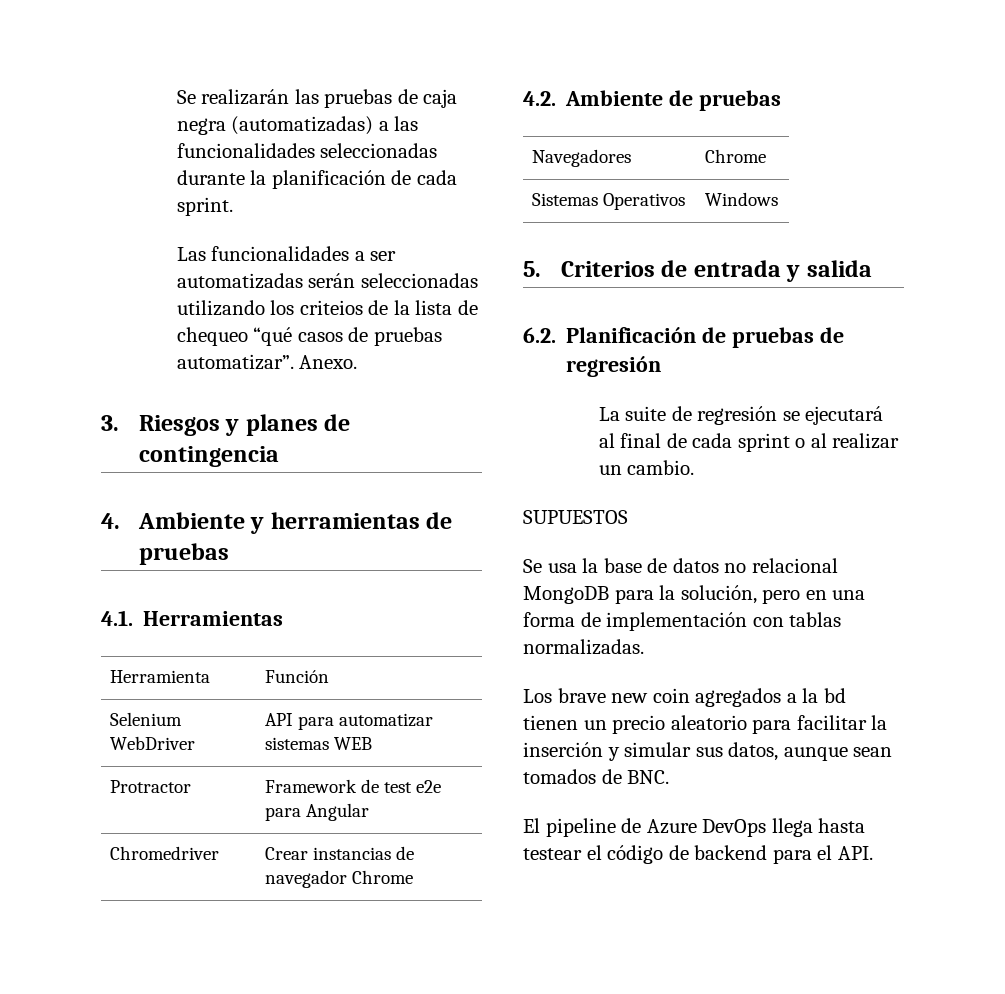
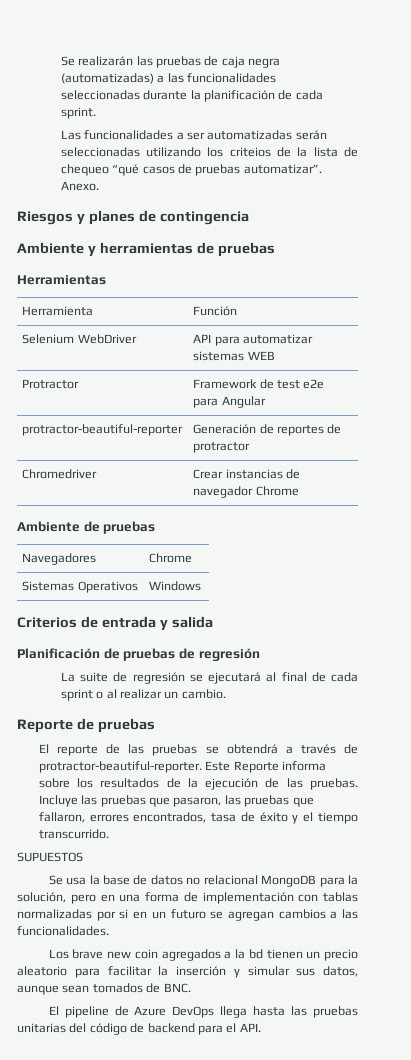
[101,415,119,431] 3. -> (99, 186) none
[101,513,120,529] 4. -> (249, 218) none
[101,610,133,626] 4.1. -> (275, 249) none
(370, 812) none -> [22,424,184,436] [193,424,342,436] [193,442,251,453] // protractor-beautiful-reporter | Generación de reportes de protractor
[523,91,556,106] 4.2. -> (299, 491) none
[523,261,541,277] 5. -> (202, 586) none
[523,327,556,343] 6.2. -> (213, 622) none
(695, 467) none -> [17,718,155,733] [38,744,359,756] [38,761,327,773] [38,778,358,790] [38,795,314,807] [38,812,358,824] [38,829,109,839] // Reporte de pruebas // El reporte de las pruebas se obtendrá a través de protractor-beautiful-reporter. Este Reporte informa sobre los resultados de la ejecución de las pruebas. Incluye las pruebas que pasaron, las pruebas que fallaron, errores encontrados, tasa de éxito y el tiempo transcurrido.
[523,639,644,655] normalizadas. -> [17,909,358,921] [17,926,109,936] normalizadas por si en un futuro se agregan cambios a las funcionalidades.
[523,845,602,860] testear el -> [291,1006,358,1018] [17,1023,87,1033] las pruebas unitarias del

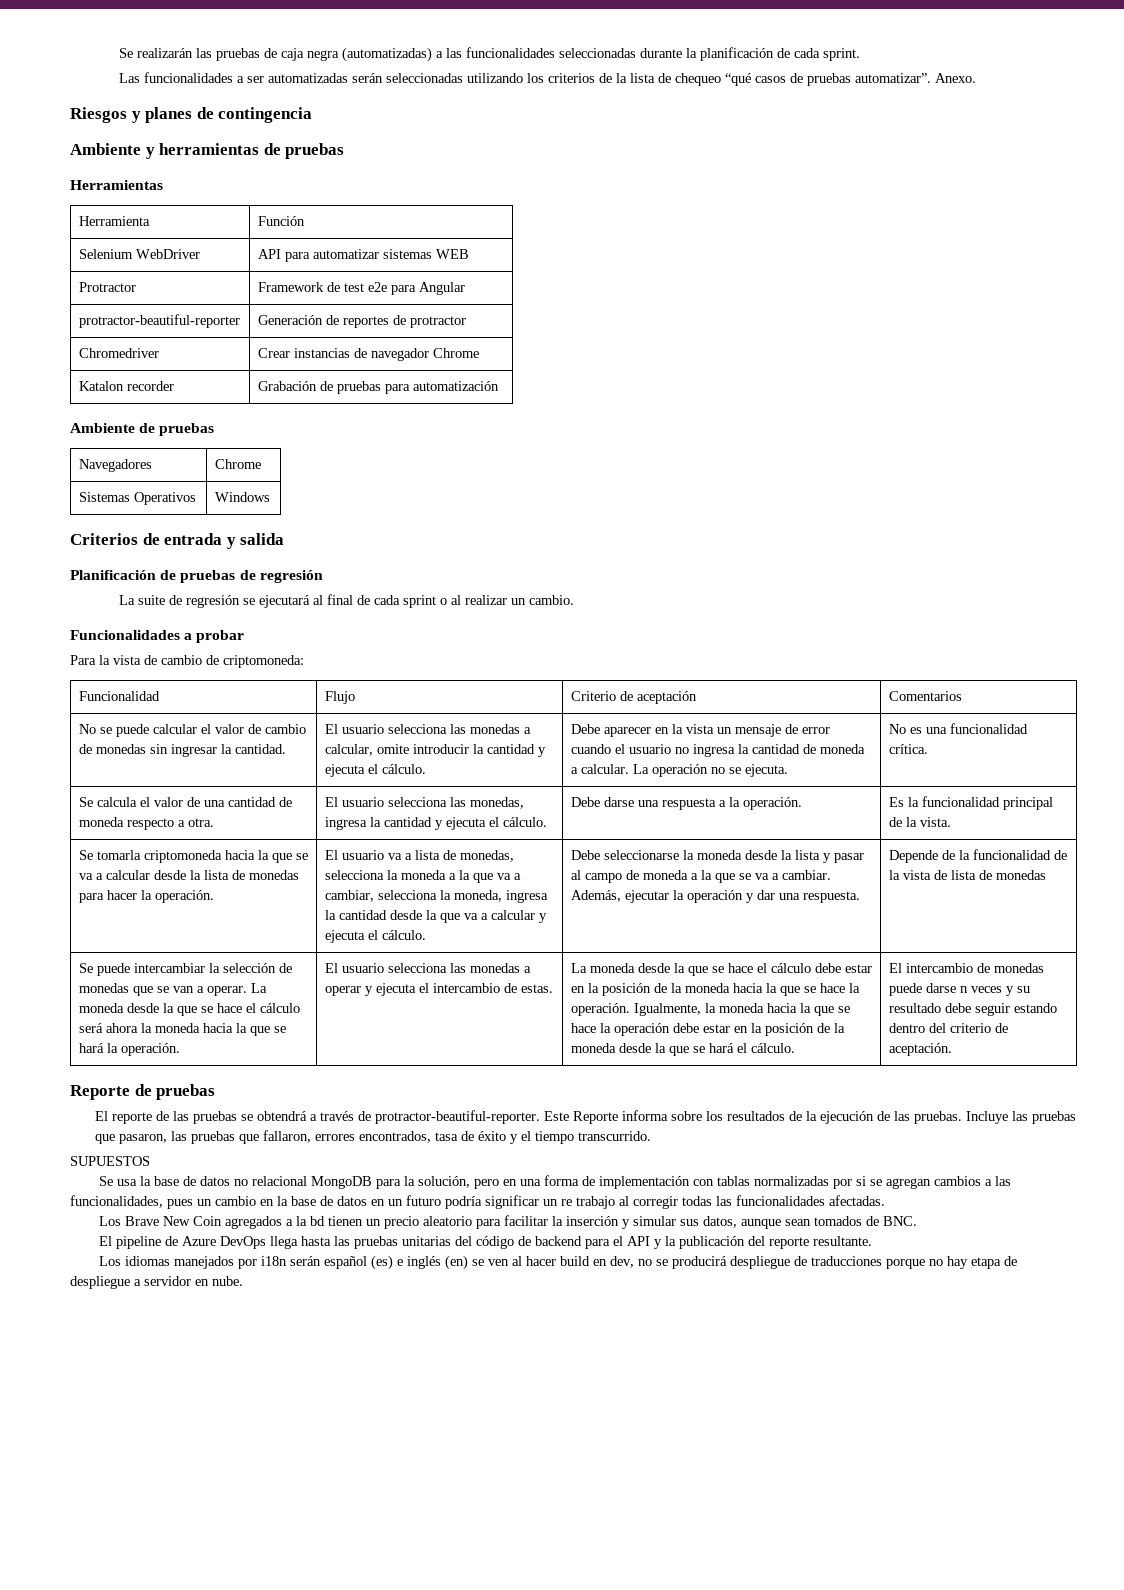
[229,147,271,157] criteios -> [548,73,596,83] criterios
(299, 491) none -> [78,381,174,391] [257,381,499,394] // Katalon recorder | Grabación de pruebas para automatización
(226, 694) none -> [70,630,245,643] [70,655,304,668] [78,691,160,701] [324,691,355,704] [570,691,697,704] [888,691,962,701] [78,724,306,737] [78,744,286,757] [324,724,531,734] [324,744,546,757] [324,764,426,777] [570,724,830,737] [570,744,865,757] [570,764,788,777] [888,723,1028,734] [888,744,928,754] [78,797,292,807] [78,817,214,830] [324,797,524,809] [324,817,547,830] [570,797,802,810] [888,796,1053,810] [888,817,951,827] [78,850,308,863] [78,870,299,880] [78,890,214,903] [324,850,514,862] [324,870,521,883] [324,890,548,903] [324,910,547,923] [324,930,426,943] [570,850,864,863] [570,870,831,883] [570,890,860,903] [888,849,1067,863] [888,870,1046,880] [78,963,292,976] [78,983,267,996] [78,1003,300,1016] [78,1023,286,1036] [78,1043,180,1056] [324,963,531,973] [324,983,553,996] [570,963,872,976] [570,983,860,996] [570,1003,850,1016] [570,1023,845,1036] [570,1043,795,1056] [888,963,1044,973] [888,983,1030,996] [888,1003,1057,1016] [888,1023,1008,1033] [888,1043,952,1056] // Funcionalidades a probar // Para la vista de cambio de criptomoneda: // Funcionalidad | Flujo | Criterio de aceptación | Comentarios // No se puede calcular el valor de cambio de monedas sin ingresar la cantidad. | El usuario selecciona las monedas a calcular, omite introducir la cantidad y ejecuta el cálculo. | Debe aparecer en la vista un mensaje de error cuando el usuario no ingresa la cantidad de moneda a calcular. La operación no se ejecuta. | No es una funcionalidad crítica. // Se calcula el valor de una cantidad de moneda respecto a otra. | El usuario selecciona las monedas, ingresa la cantidad y ejecuta el cálculo. | Debe darse una respuesta a la operación. | Es la funcionalidad principal de la vista. // Se tomarla criptomoneda hacia la que se va a calcular desde la lista de monedas para hacer la operación. | El usuario va a lista de monedas, selecciona la moneda a la que va a cambiar, selecciona la moneda, ingresa la cantidad desde la que va a calcular y ejecuta el cálculo. | Debe seleccionarse la moneda desde la lista y pasar al campo de moneda a la que se va a cambiar. Además, ejecutar la operación y dar una respuesta. | Depende de la funcionalidad de la vista de lista de monedas // Se puede intercambiar la selección de monedas que se van a operar. La moneda desde la que se hace el cálculo será ahora la moneda hacia la que se hará la operación. | El usuario selecciona las monedas a operar y ejecuta el intercambio de estas. | La moneda desde la que se hace el cálculo debe estar en la posición de la moneda hacia la que se hace la operación. Igualmente, la moneda hacia la que se hace la operación debe estar en la posición de la moneda desde la que se hará el cálculo. | El intercambio de monedas puede darse n veces y su resultado debe seguir estando dentro del criterio de aceptación.
[133,909,206,919] en un futuro -> (866, 1181) none
[17,926,109,936] [48,949,158,959] funcionalidades. // Los brave new coin -> [70,1195,885,1209] [98,1216,222,1226] funcionalidades, pues un cambio en la base de datos en un futuro podría significar un re trabajo al corregir todas las funcionalidades afectadas. // Los Brave New Coin
[239,1023,261,1032] API. -> [626,1236,872,1249] [98,1255,1017,1270] [70,1276,243,1289] API y la publicación del reporte resultante. // Los idiomas manejados por i18n serán español (es) e inglés (en) se ven al hacer build en dev, no se producirá despliegue de traducciones porque no hay etapa de despliegue a servidor en nube.

